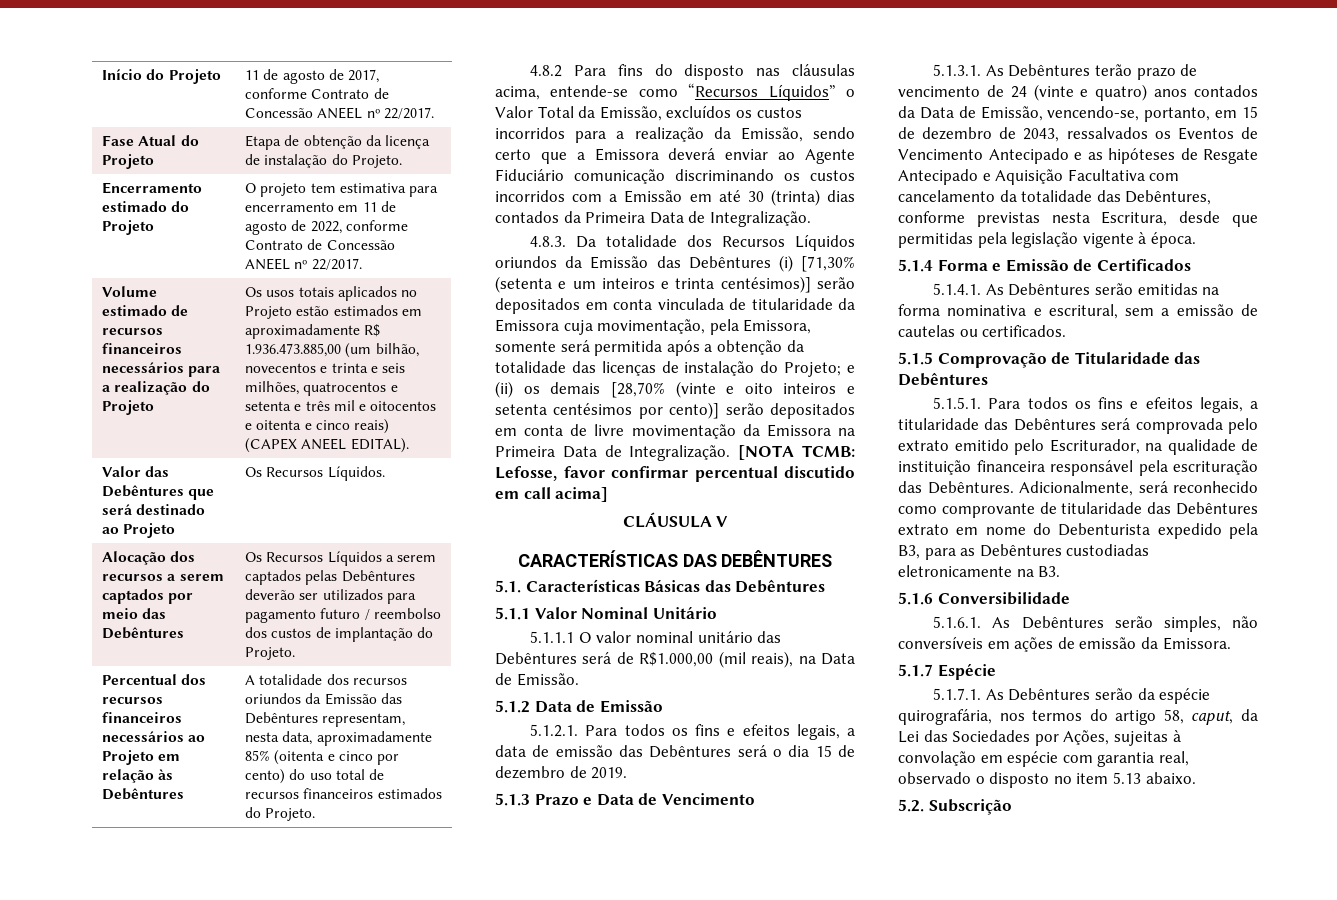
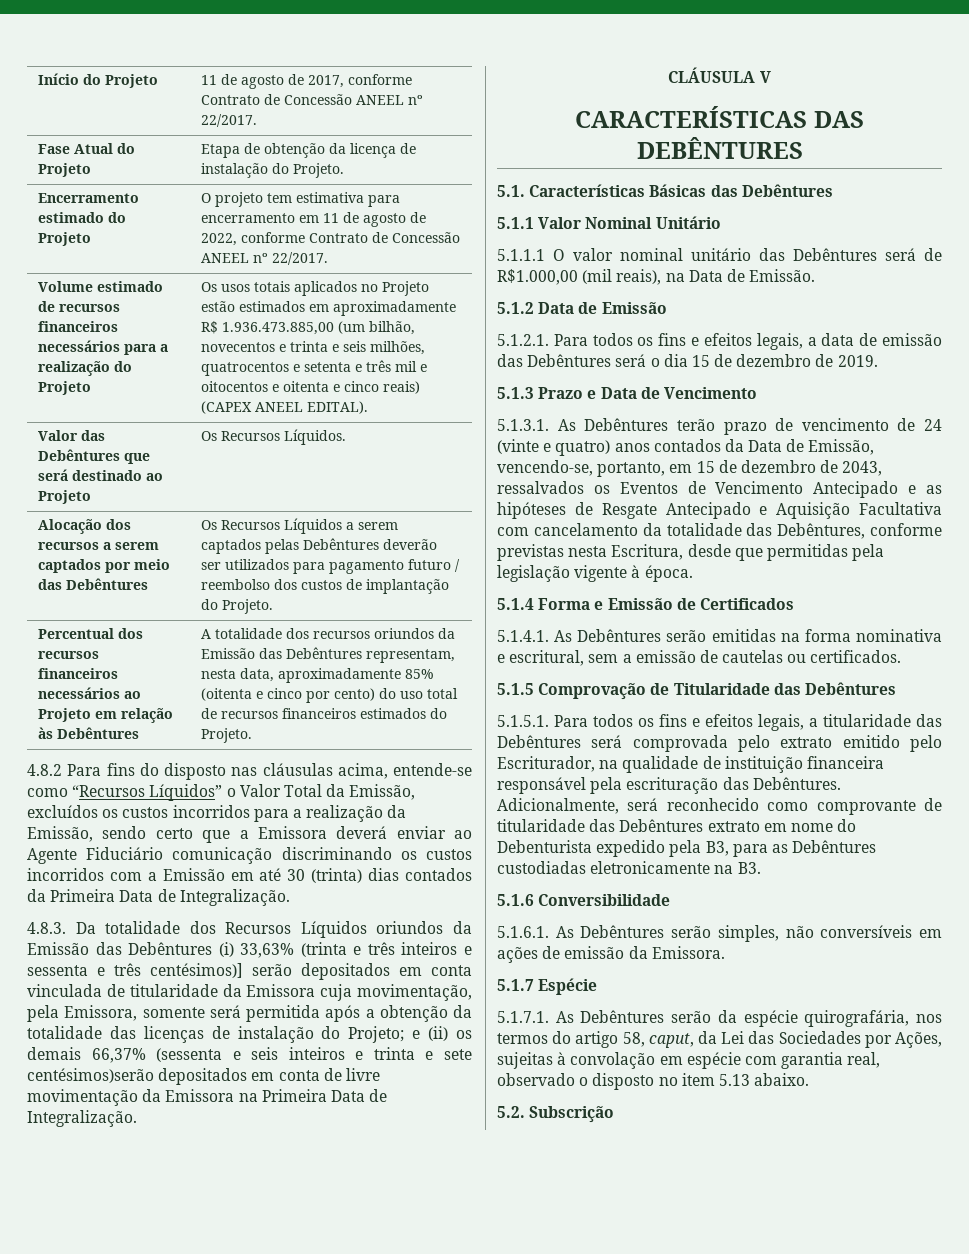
[801,256,855,272] [495,276,715,293] [71,30% (setenta e um inteiros e trinta -> [240,942,472,958] [27,963,141,976] 33,63% (trinta e três inteiros e sessenta e três
[610,381,855,398] [495,402,764,419] [28,70% (vinte e oito inteiros e setenta centésimos por cento)] serão -> [91,1047,472,1063] [27,1068,154,1083] 66,37% (sessenta e seis inteiros e trinta e sete centésimos)serão
[738,445,855,460] [495,466,855,482] [495,487,609,502] [NOTA TCMB: Lefosse, favor confirmar percentual discutido em call acima] -> (137, 1118) none

